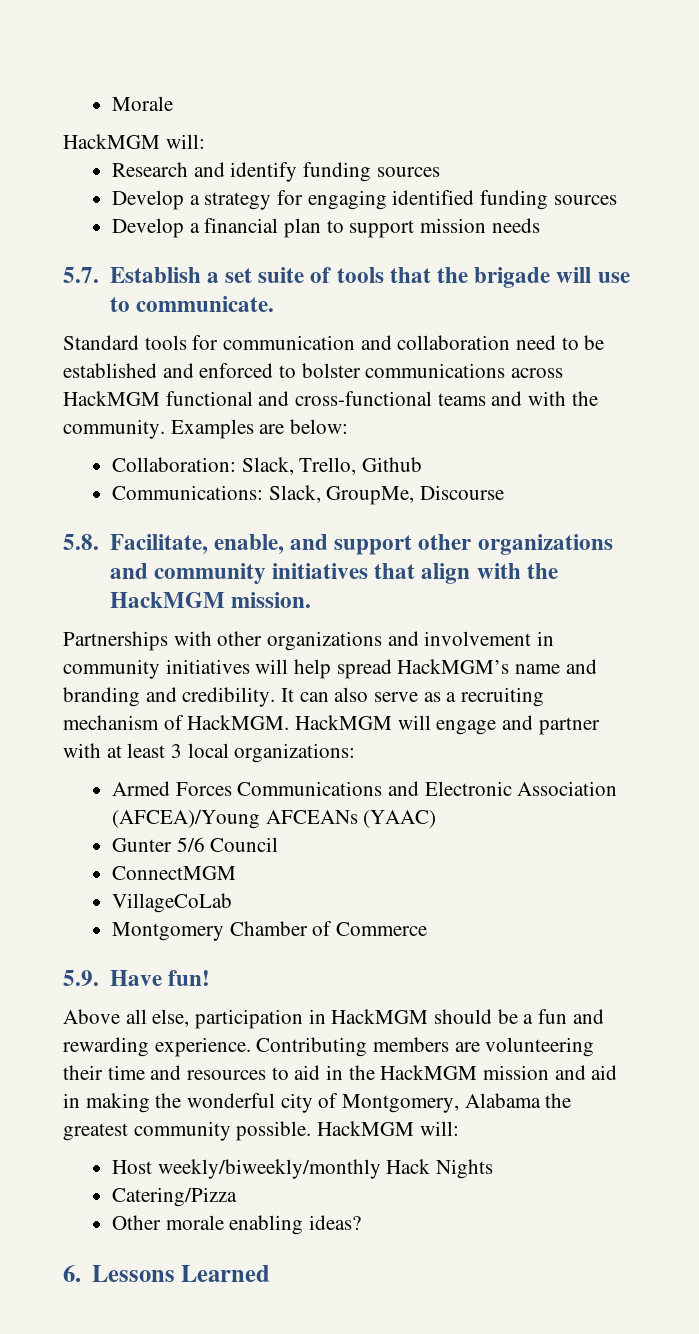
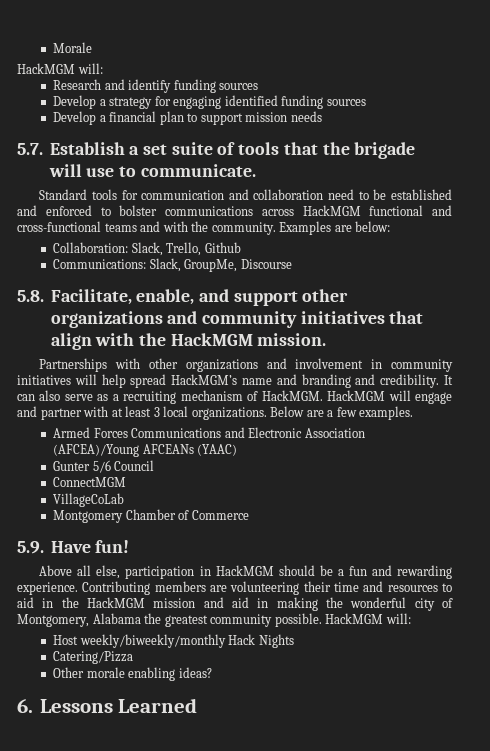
[234,743,356,763] organizations: -> [191,406,414,420] organizations. Below are a few examples.

